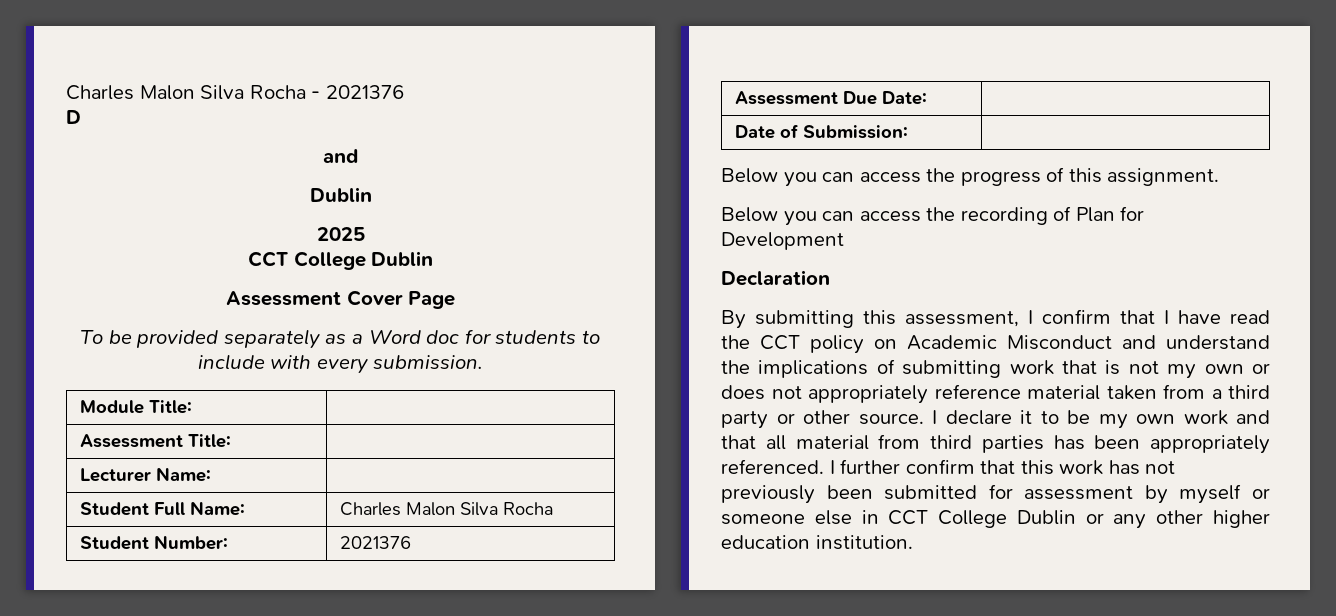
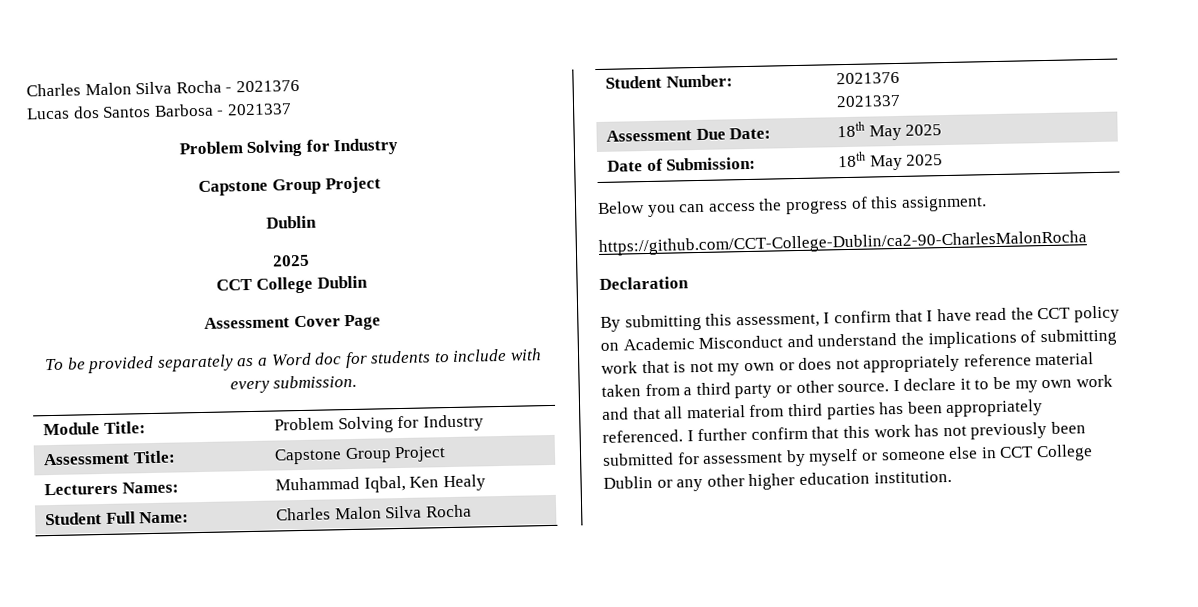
[66,110,81,124] [323,149,358,163] D // and -> [26,103,292,120] [178,137,399,158] [198,176,381,197] Lucas dos Santos Barbosa - 2021337 // Problem Solving for Industry // Capstone Group Project
[79,434,231,448] [79,467,211,482] // Assessment Title: | // Lecturer Name: | -> [274,414,484,434] [43,450,176,466] [274,446,447,465] [44,481,179,496] [275,474,486,493] Problem Solving for Industry // Assessment Title: | Capstone Group Project // Lecturers Names: | Muhammad Iqbal, Ken Healy
(411, 542) none -> [836,94,902,108] // 2021337
(927, 98) none -> [837,121,943,141] 18th May 2025
(908, 132) none -> [838,151,944,171] 18th May 2025
[721,206,1145,226] [721,232,844,250] Below you can access the recording of Plan for Development -> [598,230,1087,256] https://github.com/CCT-College-Dublin/ca2-90-CharlesMalonRocha

